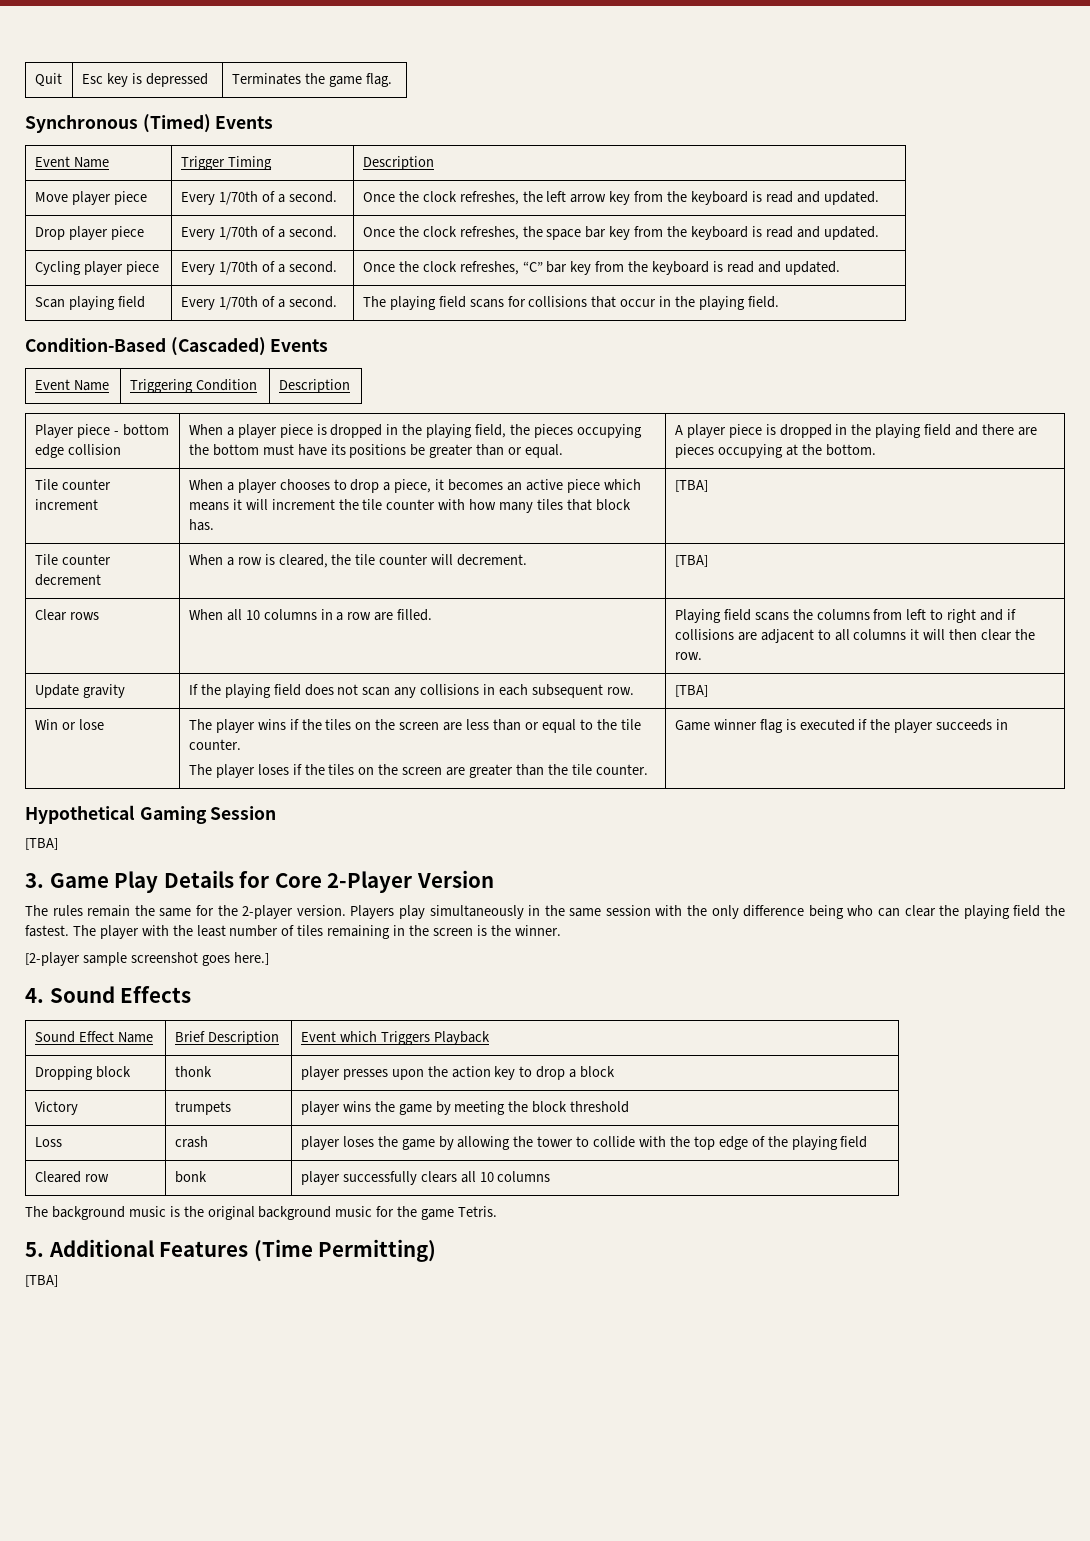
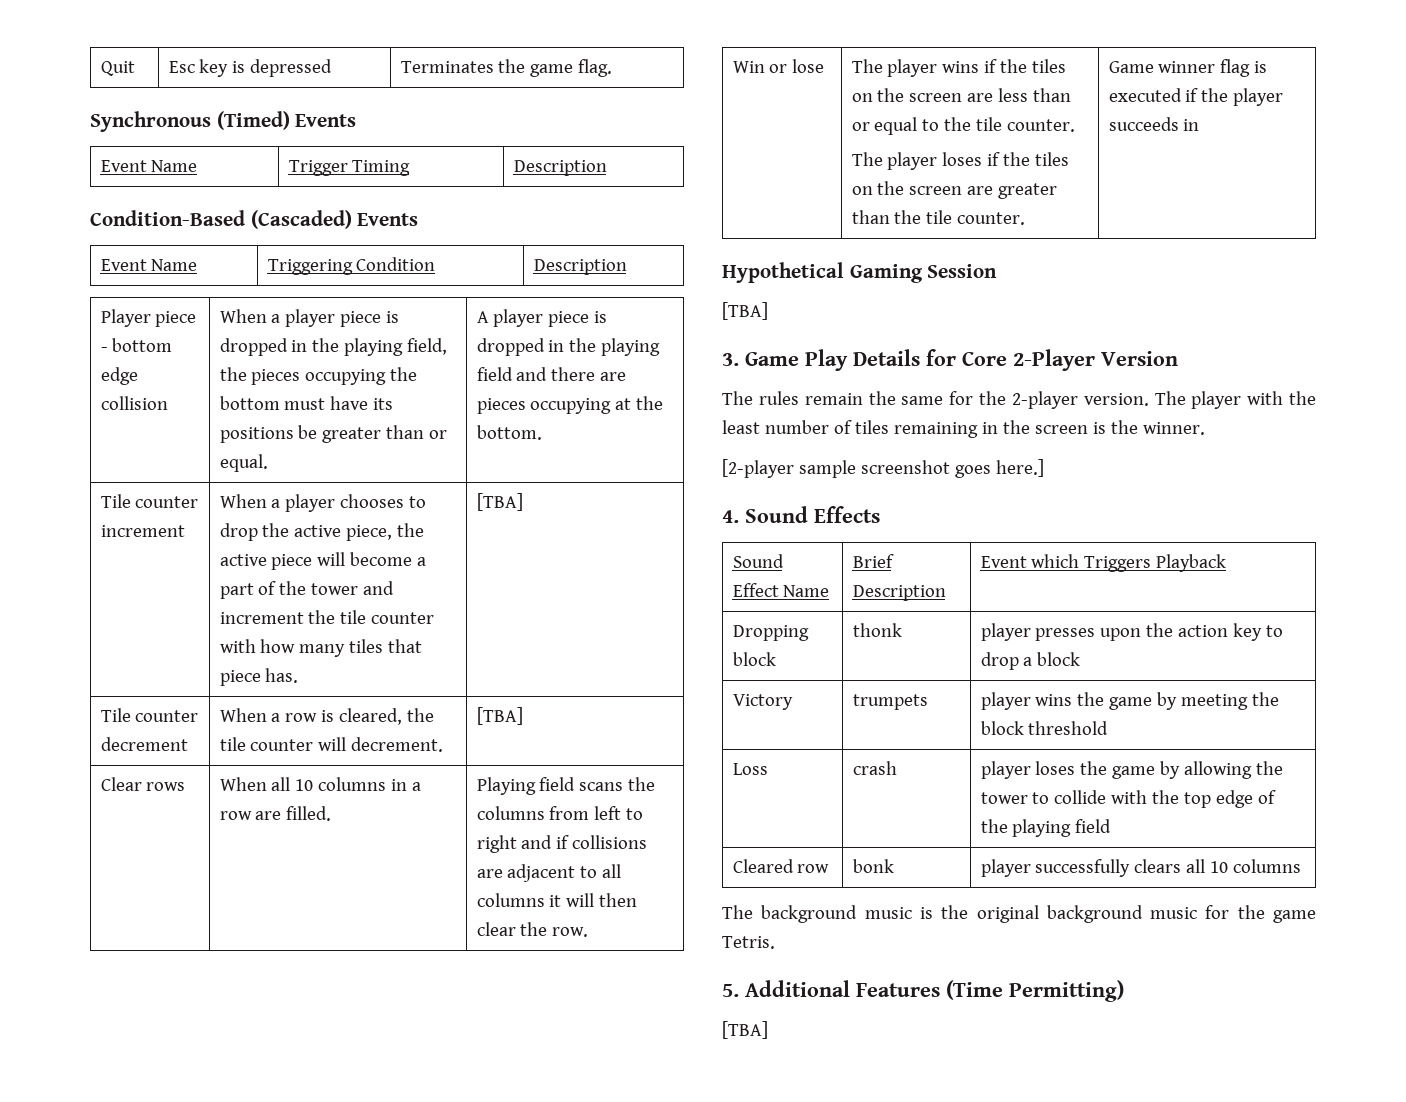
[34,191,147,205] [180,191,337,205] [362,191,879,205] [34,226,144,240] [180,226,337,240] [362,226,879,240] [34,261,159,275] [180,261,337,275] [362,261,840,275] [34,296,145,310] [180,296,337,310] [362,296,779,310] // Move player piece | Every 1/70th of a second. | Once the clock refreshes, the left arrow key from the keyboard is read and updated. // Drop player piece | Every 1/70th of a second. | Once the clock refreshes, the space bar key from the keyboard is read and updated. // Cycling player piece | Every 1/70th of a second. | Once the clock refreshes, “C” bar key from the keyboard is read and updated. // Scan playing field | Every 1/70th of a second. | The playing field scans for collisions that occur in the playing field. -> (607, 168) none
[383,479,641,493] [188,499,268,511] a piece, it becomes an active piece which means it will -> [262,523,425,541] [219,552,427,570] [219,581,395,599] the active piece, the active piece will become a part of the tower and
[595,499,631,511] block -> [219,670,261,686] piece
[34,684,125,698] [188,684,634,698] [674,685,708,697] // Update gravity | If the playing field does not scan any collisions in each subsequent row. | [TBA] -> (589, 932) none
[350,905,1066,919] [25,925,69,937] Players play simultaneously in the same session with the only difference being who can clear the playing field the fastest. -> (1149, 399) none

